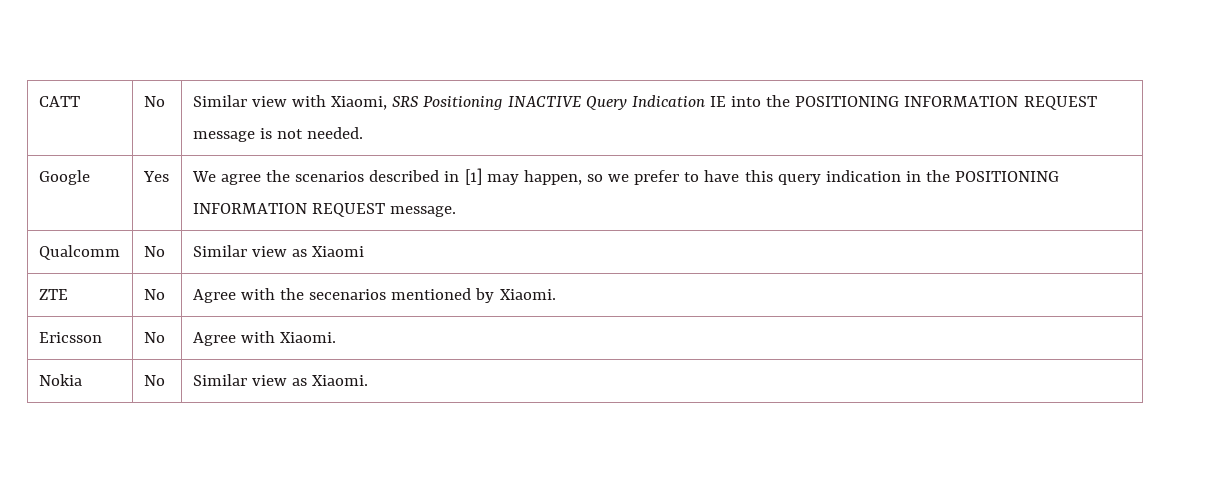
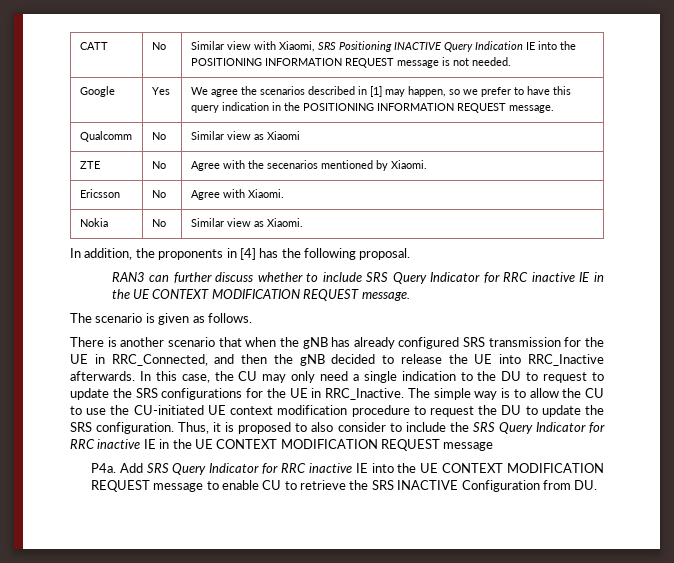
(369, 380) none -> [70,248,411,260] [111,272,605,284] [111,289,410,301] [70,313,252,325] [70,337,605,349] [70,354,604,366] [70,371,604,383] [70,388,604,400] [70,405,605,417] [70,422,605,434] [70,439,494,451] [90,463,604,475] [90,480,598,492] // In addition, the proponents in [4] has the following proposal. // RAN3 can further discuss whether to include SRS Query Indicator for RRC inactive IE in the UE CONTEXT MODIFICATION REQUEST message. // The scenario is given as follows. // There is another scenario that when the gNB has already configured SRS transmission for the UE in RRC_Connected, and then the gNB decided to release the UE into RRC_Inactive afterwards. In this case, the CU may only need a single indication to the DU to request to update the SRS configurations for the UE in RRC_Inactive. The simple way is to allow the CU to use the CU-initiated UE context modification procedure to request the DU to update the SRS configuration. Thus, it is proposed to also consider to include the SRS Query Indicator for RRC inactive IE in the UE CONTEXT MODIFICATION REQUEST message // P4a. Add SRS Query Indicator for RRC inactive IE into the UE CONTEXT MODIFICATION REQUEST message to enable CU to retrieve the SRS INACTIVE Configuration from DU.

